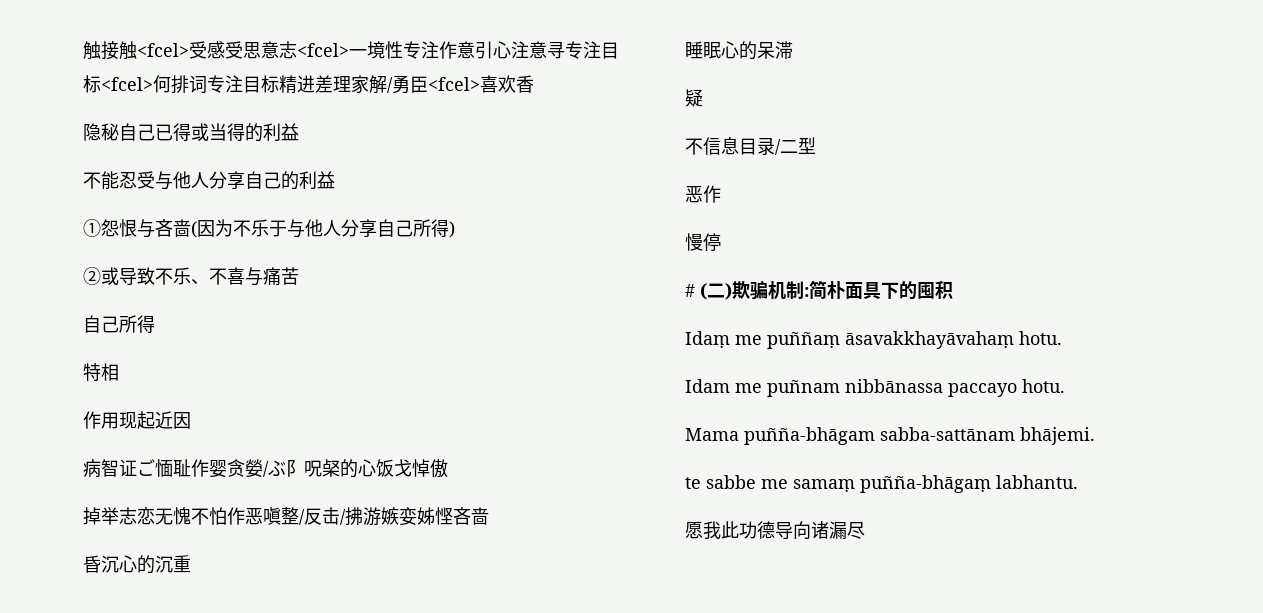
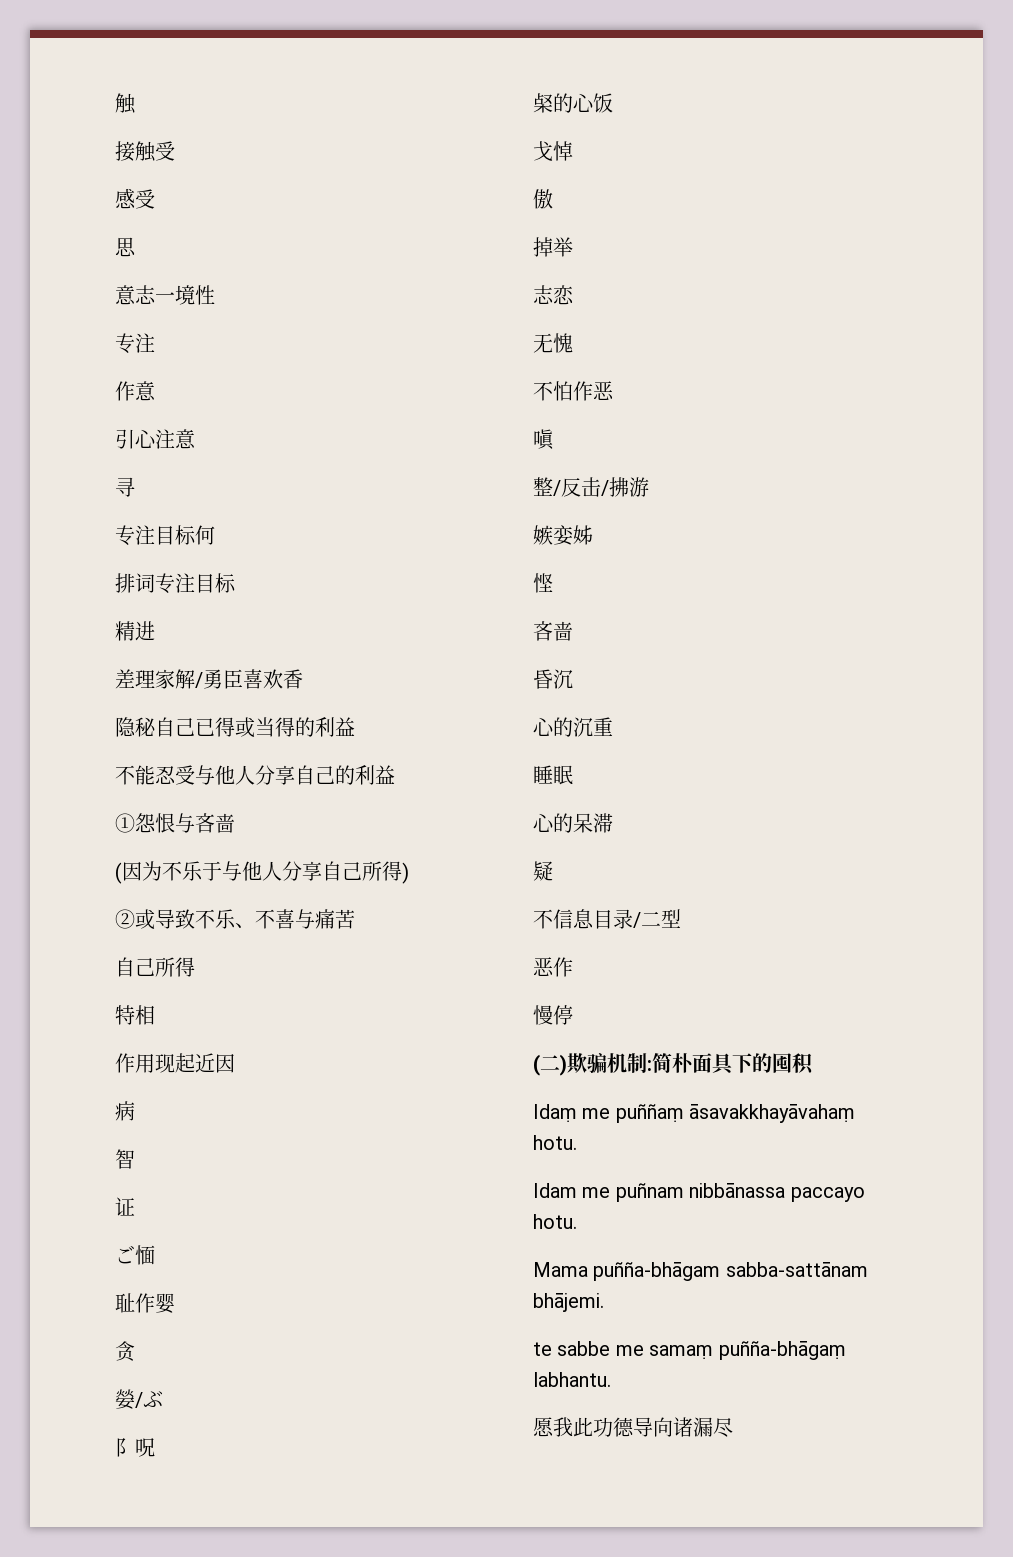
[83,41,207,60] 触接触<fcel>受 -> [115,93,136,114] [115,141,175,162] 触 // 接触受 //
(243, 50) none -> (155, 199) //
[261,41,349,59] 意志<fcel> -> [115,285,156,305] // 意志
[403,41,439,59] 专注 -> [115,333,155,354] // 专注 //
(475, 50) none -> (156, 391) //
(547, 50) none -> (196, 439) //
[565,41,619,59] [83,75,153,93] 专注目标<fcel> -> [115,525,196,546] // 专注目标
(171, 84) none -> (215, 535) //
(279, 84) none -> (236, 583) //
(315, 84) none -> (155, 631) //
[428,77,480,91] <fcel> -> (243, 679) none
(191, 228) none -> (235, 823) //
(101, 468) none -> (135, 1111) //
(119, 468) none -> (135, 1159) //
(137, 468) none -> (135, 1206) //
(173, 468) none -> (155, 1255) //
(227, 468) none -> (175, 1303) //
(245, 468) none -> (136, 1351) //
(286, 468) none -> (163, 1399) //
(322, 468) none -> (155, 1447) //
(394, 468) none -> (613, 103) //
(430, 468) none -> (573, 151) //
(119, 516) none -> (573, 247) //
(155, 516) none -> (574, 295) //
(191, 516) none -> (573, 343) //
(263, 516) none -> (614, 390) //
(281, 516) none -> (554, 439) //
(381, 516) none -> (649, 487) //
(435, 516) none -> (593, 535) //
(453, 516) none -> (553, 583) //
(119, 564) none -> (573, 679) //
(721, 50) none -> (573, 775) //
[685,284,695,297] # -> (573, 1015) none

